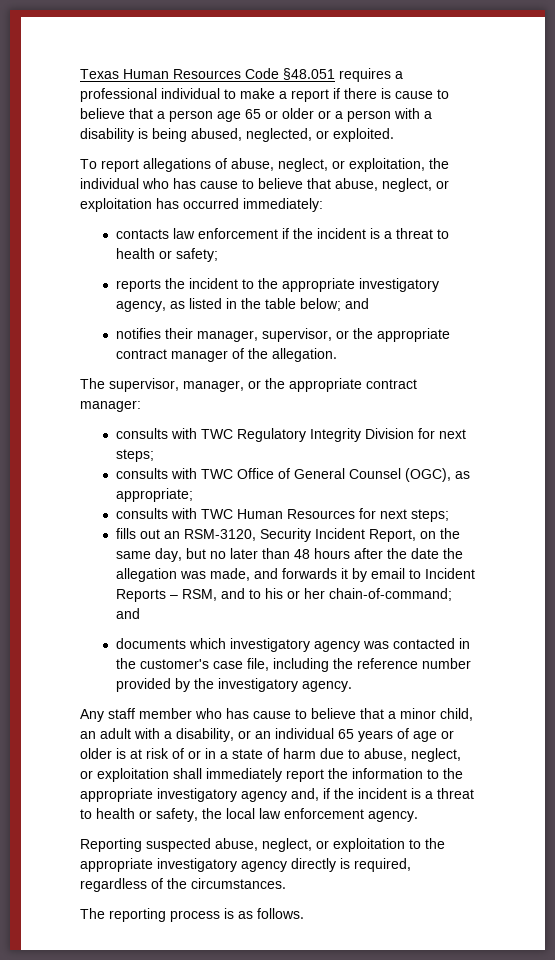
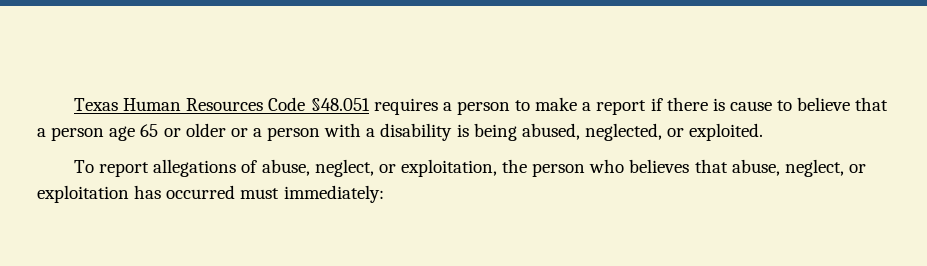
[80,88,220,102] professional individual -> [456,101,510,115] person
[80,178,303,189] individual who has cause to believe -> [532,159,690,177] person who believes
(239, 203) none -> [240,188,280,199] must
[115,228,449,239] [115,248,218,262] [115,278,439,292] [115,298,369,312] [115,328,450,342] [115,348,337,362] [80,378,417,392] [80,400,141,412] [115,428,466,442] [115,449,154,462] [115,468,470,482] [115,488,193,502] [115,508,449,522] [115,528,460,542] [115,548,463,562] [115,568,475,582] [115,588,452,602] [115,608,140,619] [115,638,470,652] [115,658,471,672] [115,678,352,692] [80,708,473,722] [80,728,454,742] [80,748,461,762] [80,768,463,782] [80,788,474,802] [80,808,418,822] [80,838,445,852] [80,858,411,872] [80,878,286,892] [80,908,304,922] // contacts law enforcement if the incident is a threat to health or safety; // reports the incident to the appropriate investigatory agency, as listed in the table below; and // notifies their manager, supervisor, or the appropriate contract manager of the allegation. // The supervisor, manager, or the appropriate contract manager: // consults with TWC Regulatory Integrity Division for next steps; // consults with TWC Office of General Counsel (OGC), as appropriate; // consults with TWC Human Resources for next steps; // fills out an RSM-3120, Security Incident Report, on the same day, but no later than 48 hours after the date the allegation was made, and forwards it by email to Incident Reports – RSM, and to his or her chain-of-command; and // documents which investigatory agency was contacted in the customer's case file, including the reference number provided by the investigatory agency. // Any staff member who has cause to believe that a minor child, an adult with a disability, or an individual 65 years of age or older is at risk of or in a state of harm due to abuse, neglect, or exploitation shall immediately report the information to the appropriate investigatory agency and, if the incident is a threat to health or safety, the local law enforcement agency. // Reporting suspected abuse, neglect, or exploitation to the appropriate investigatory agency directly is required, regardless of the circumstances. // The reporting process is as follows. -> (384, 194) none

